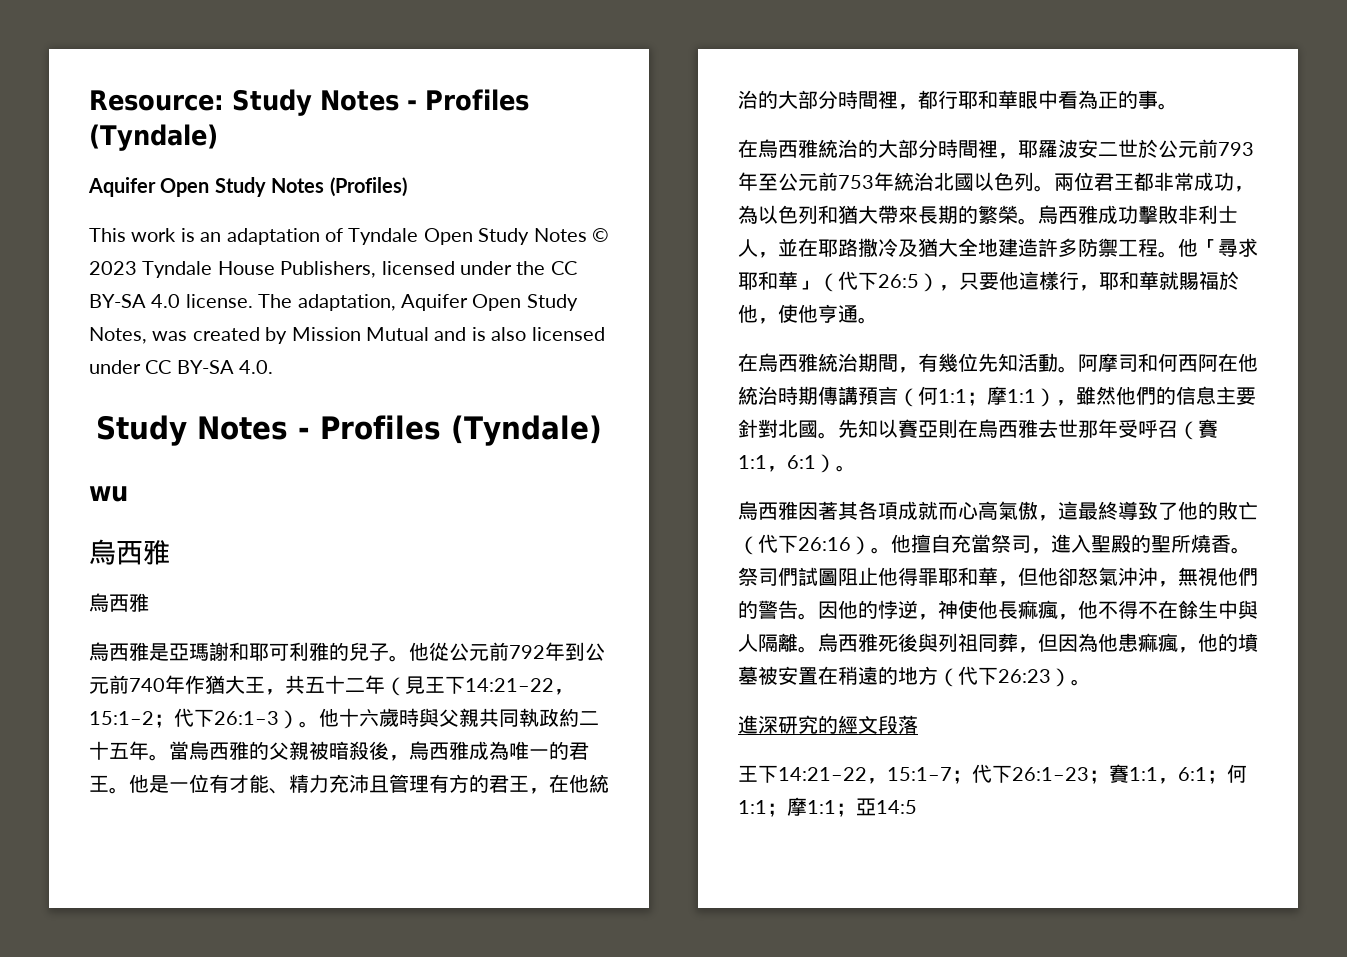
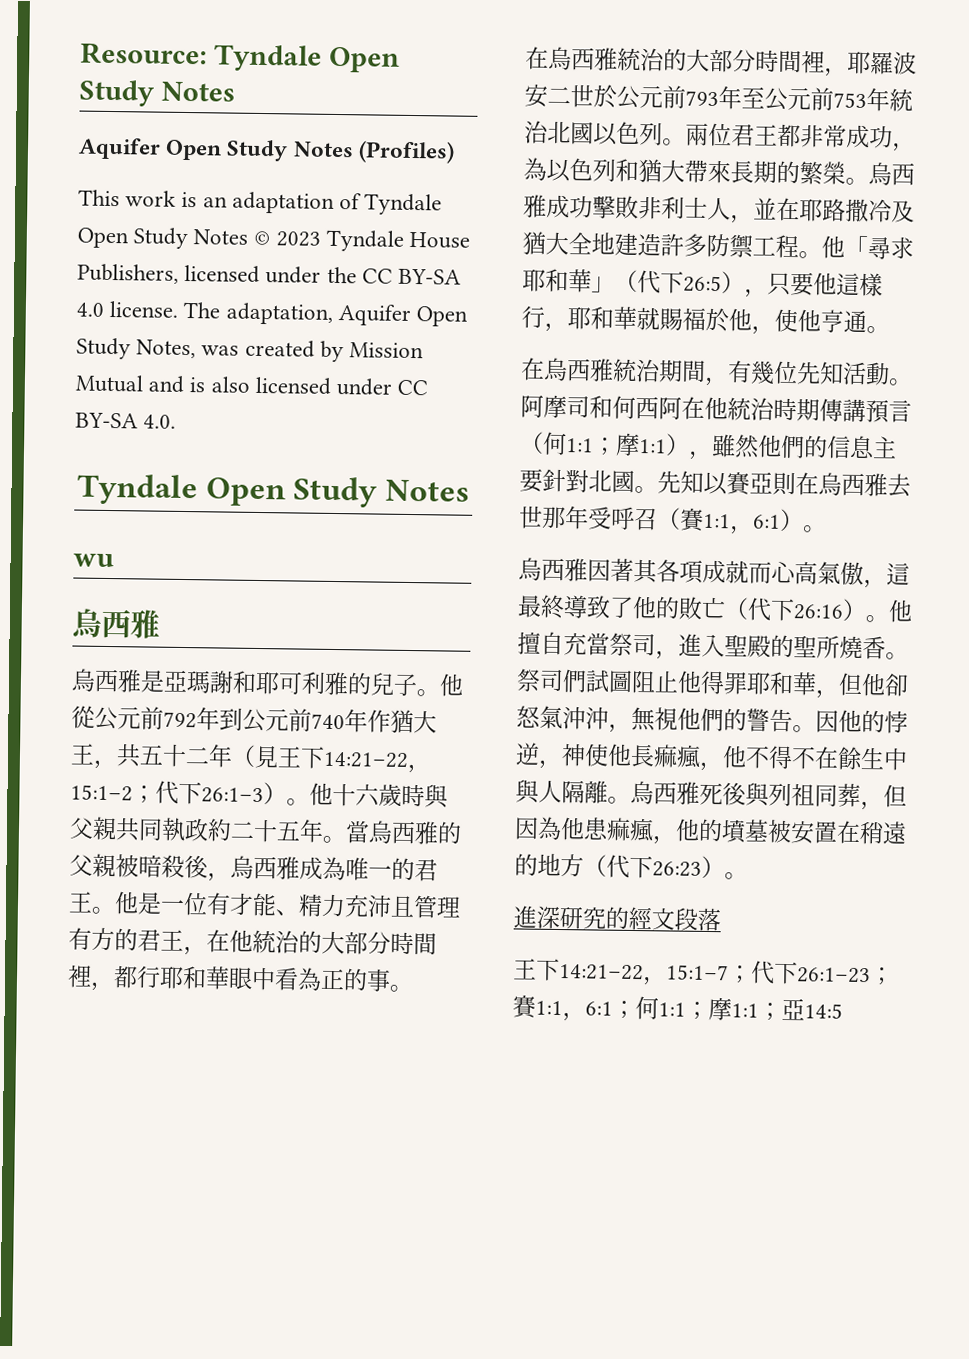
[232,89,529,116] [89,124,218,151] Study Notes - Profiles (Tyndale) -> [213,44,400,73] [79,79,235,107] Tyndale Open Study Notes
[96,415,603,446] Study Notes - Profiles (Tyndale) -> [76,473,471,508] Tyndale Open Study Notes
[89,642,149,661] // 烏西雅 -> (142, 681) none

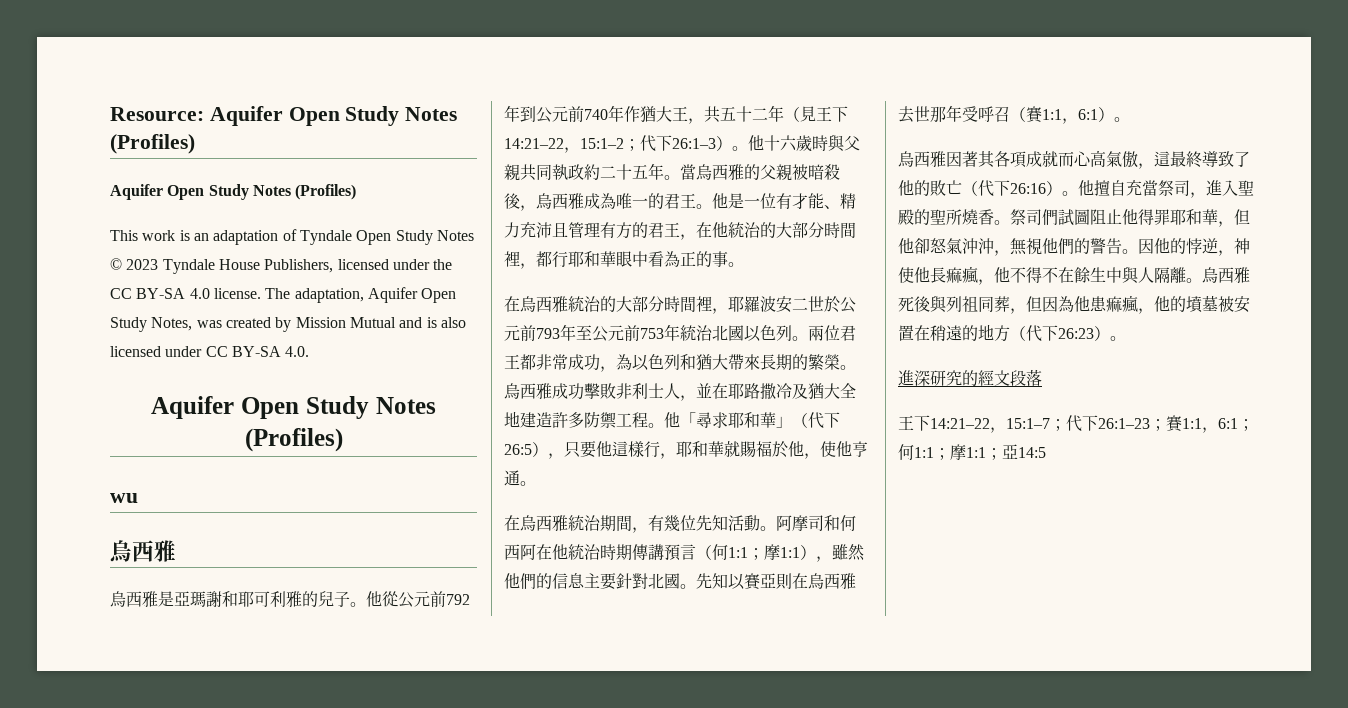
[213,44,400,73] [79,79,235,107] Tyndale Open Study Notes -> [209,106,458,126] [110,134,195,154] Aquifer Open Study Notes (Profiles)
[76,473,471,508] Tyndale Open Study Notes -> [151,396,436,419] [244,428,343,452] Aquifer Open Study Notes (Profiles)

